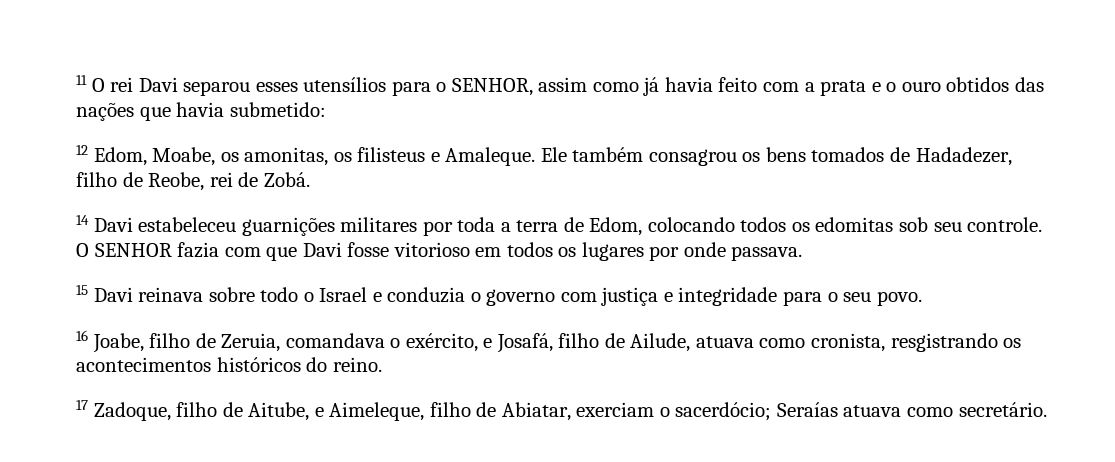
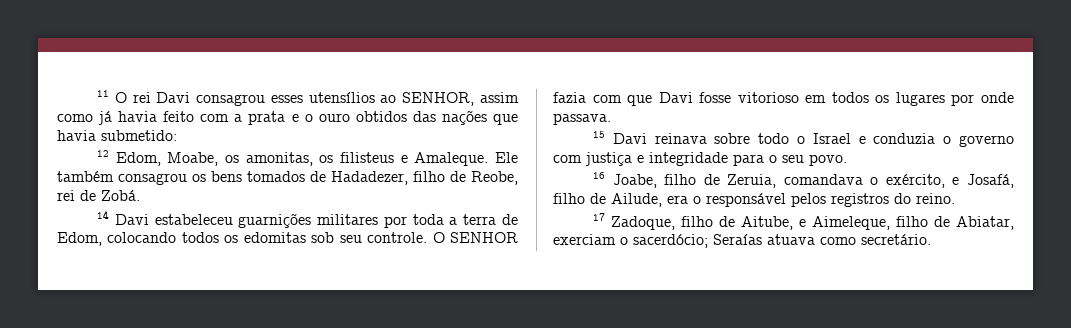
[183,81,251,96] separou -> [196,94,266,106] consagrou
[391,81,447,96] para o -> [380,95,397,103] ao
[695,333,1022,352] [76,357,301,372] atuava como cronista, resgistrando os acontecimentos históricos -> [667,193,889,207] era o responsável pelos registros

